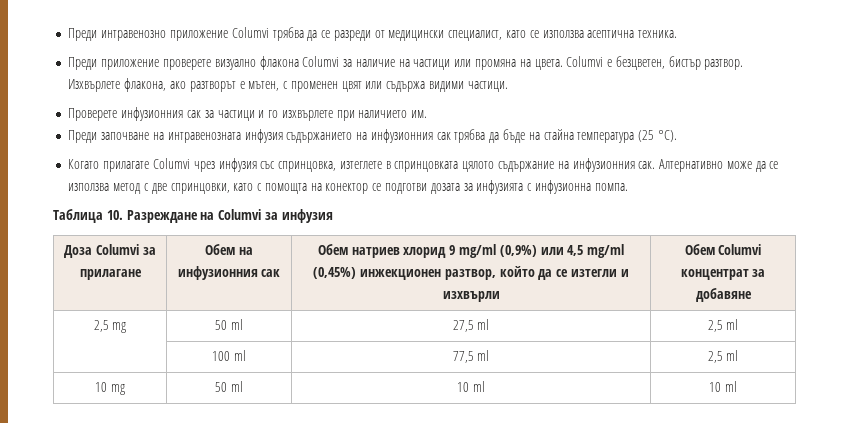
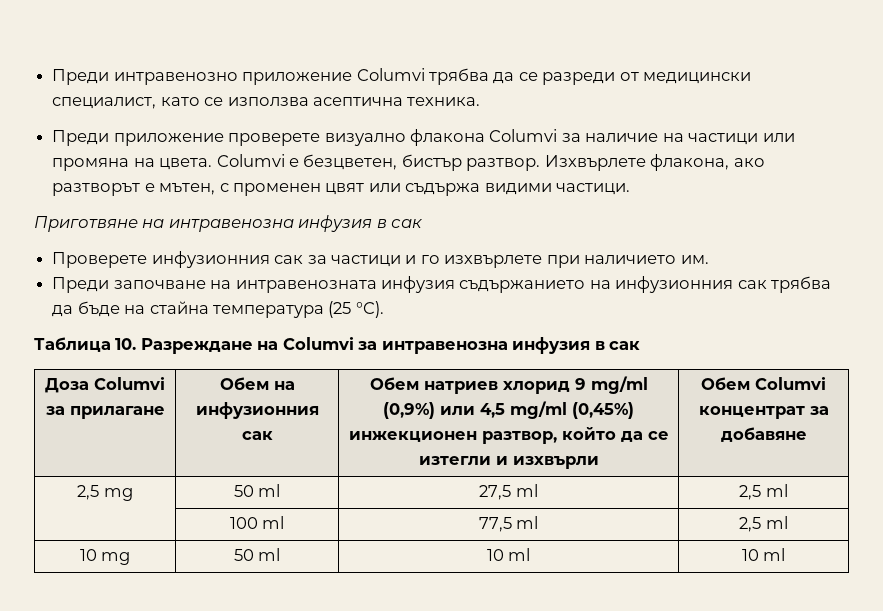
(508, 86) none -> [34,215,424,232] // Приготвяне на интравенозна инфузия в сак
[68,158,779,172] [68,180,628,194] // Когато прилагате Columvi чрез инфузия със спринцовка, изтеглете в спринцовката цялото съдържание на инфузионния сак. Алтернативно може да се използва метод с две спринцовки, като с помощта на конектор се подготви дозата за инфузията с инфузионна помпа. -> (384, 309) none
[281,209,333,223] инфузия -> [381,337,641,354] интравенозна инфузия в сак

